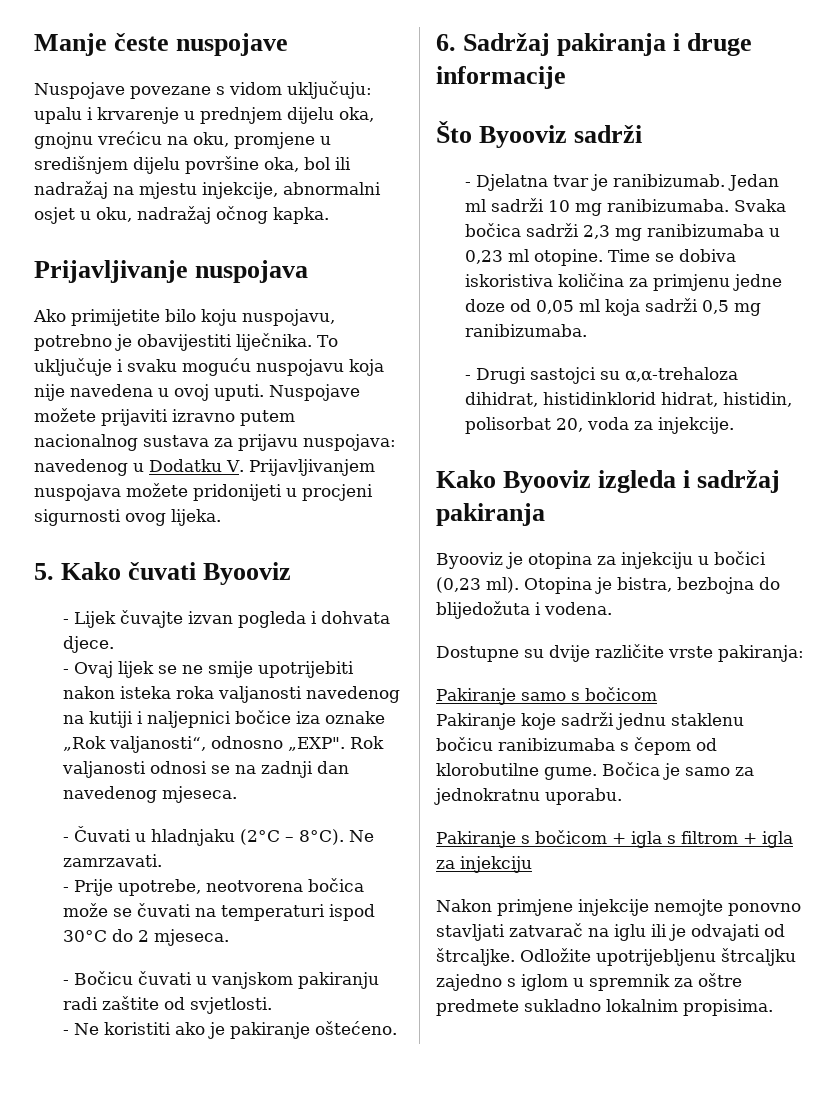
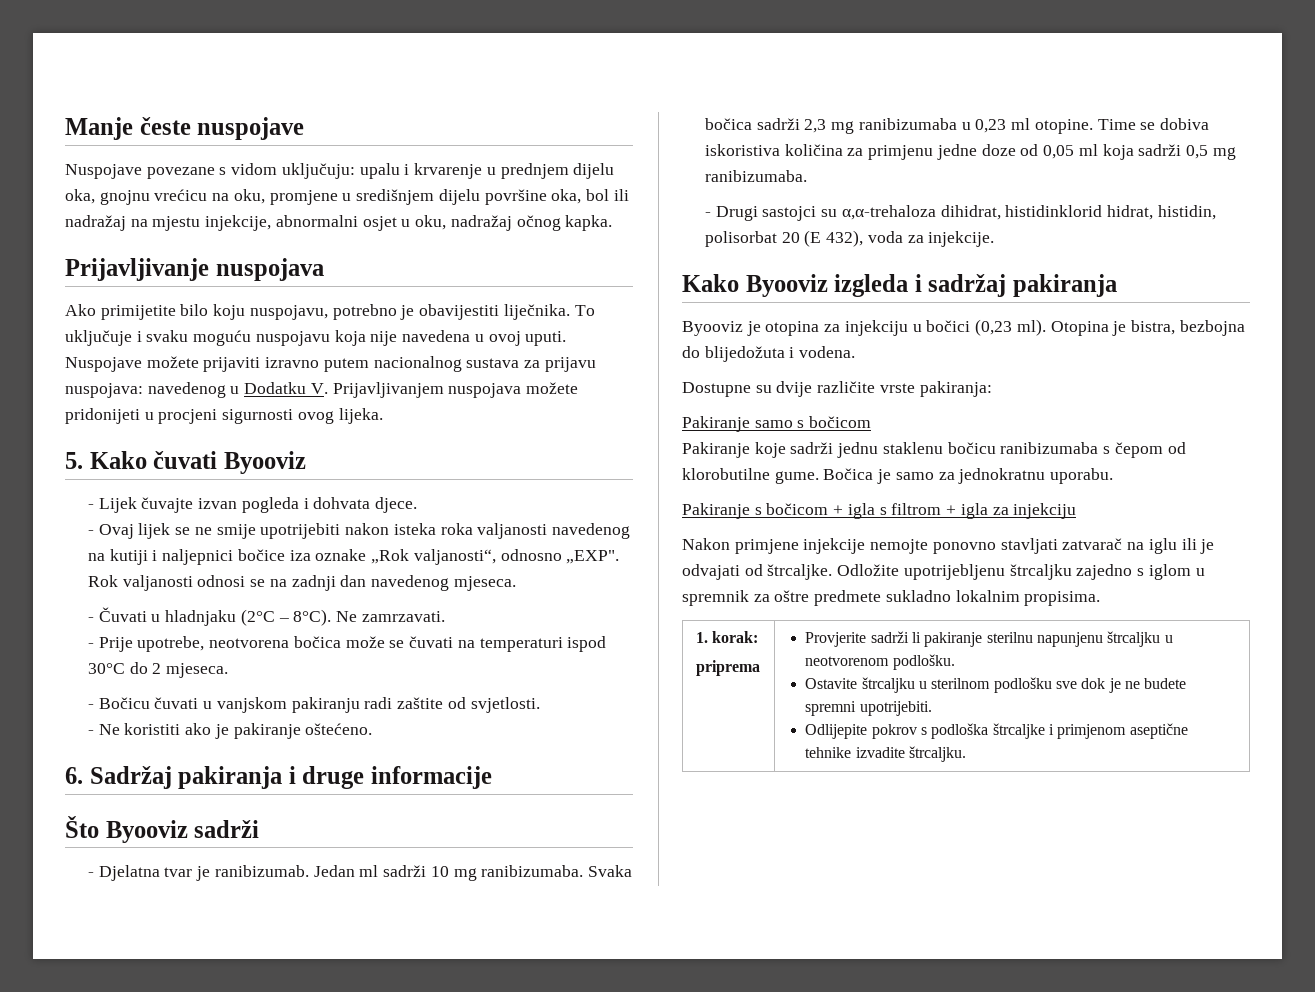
[556,418,584,432] 20, -> [781,230,864,247] 20 (E 432),
(773, 1007) none -> [695,631,759,643] [695,660,760,676] [805,631,1173,647] [805,654,955,670] [805,677,1187,693] [805,701,932,716] [805,723,1188,739] [805,746,967,762] // 1. korak: // priprema | Provjerite sadrži li pakiranje sterilnu napunjenu štrcaljku u neotvorenom podlošku. // Ostavite štrcaljku u sterilnom podlošku sve dok je ne budete spremni upotrijebiti. // Odlijepite pokrov s podloška štrcaljke i primjenom aseptične tehnike izvadite štrcaljku.

